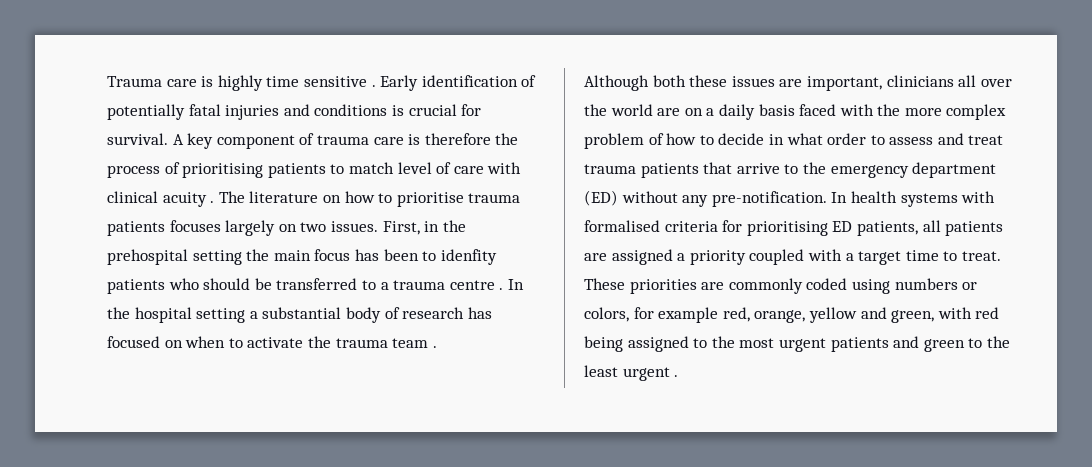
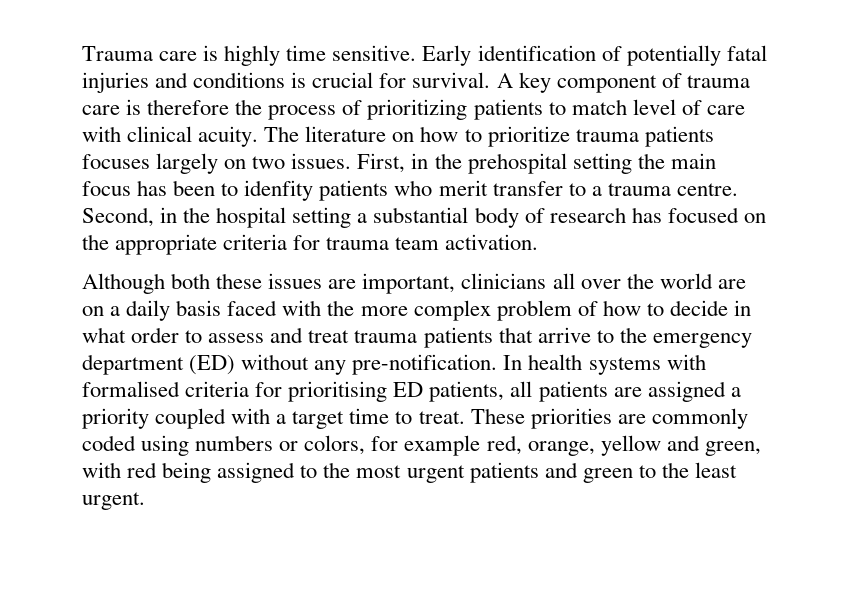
[303,76,376,87] sensitive . -> [332,45,417,61] sensitive.
[182,163,264,178] prioritising -> [367,99,468,120] prioritizing
[162,192,215,207] acuity . -> [198,126,259,147] acuity.
[396,192,464,207] prioritise -> [487,126,570,147] prioritize
[203,278,524,290] should be transferred to a trauma centre . In -> [438,180,738,196] [82,207,178,227] merit transfer to a trauma centre. Second, in
[185,336,331,348] when to activate the -> [82,234,321,255] the appropriate criteria for
[432,346,437,348] . -> [445,234,539,250] activation.
[622,367,679,381] urgent . -> [82,492,145,510] urgent.

